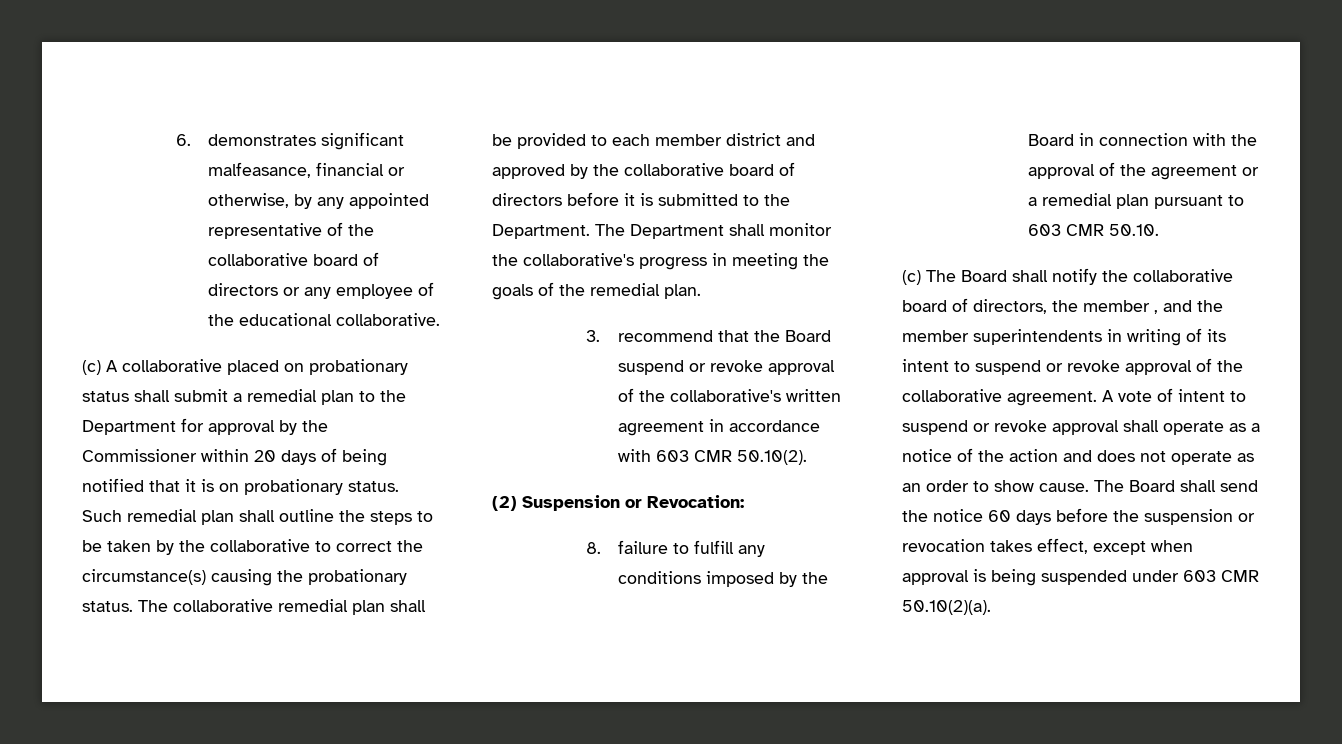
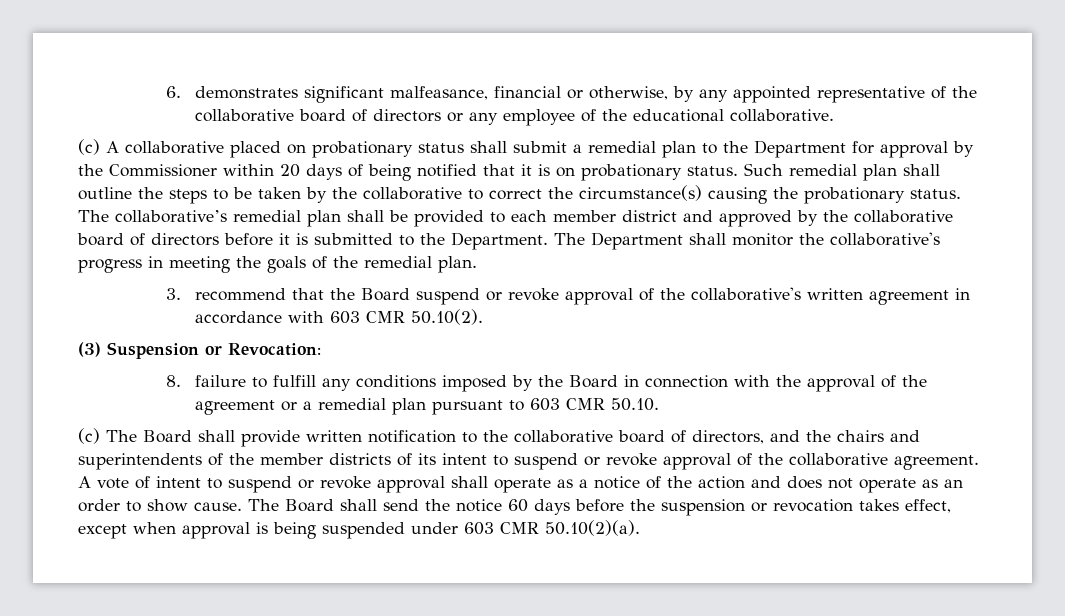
[173,599,273,612] collaborative -> [115,210,227,223] collaborative’s
[492,496,517,511] (2) -> [78,342,101,357] (3)
[1052,268,1097,285] notify -> [241,430,477,447] provide written notification to
[1052,300,1223,314] [902,329,1181,346] the member , and the member superintendents in writing -> [770,430,920,442] [78,453,391,470] and the chairs and superintendents of the member districts

